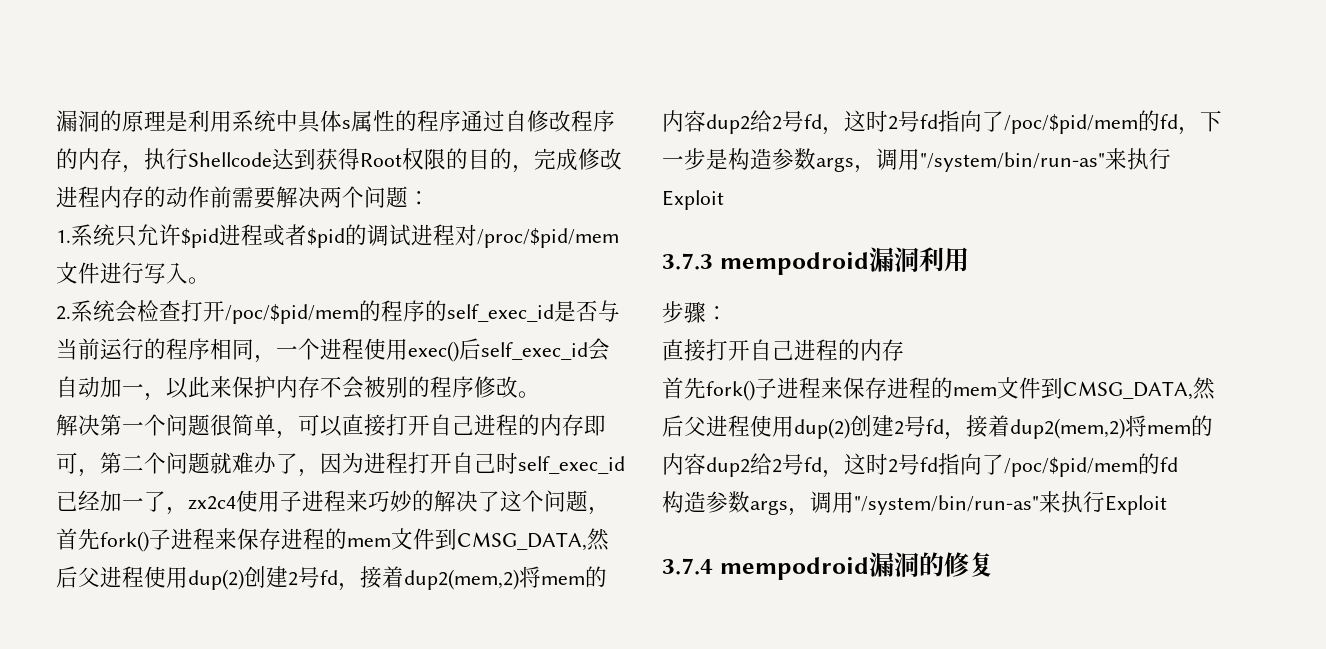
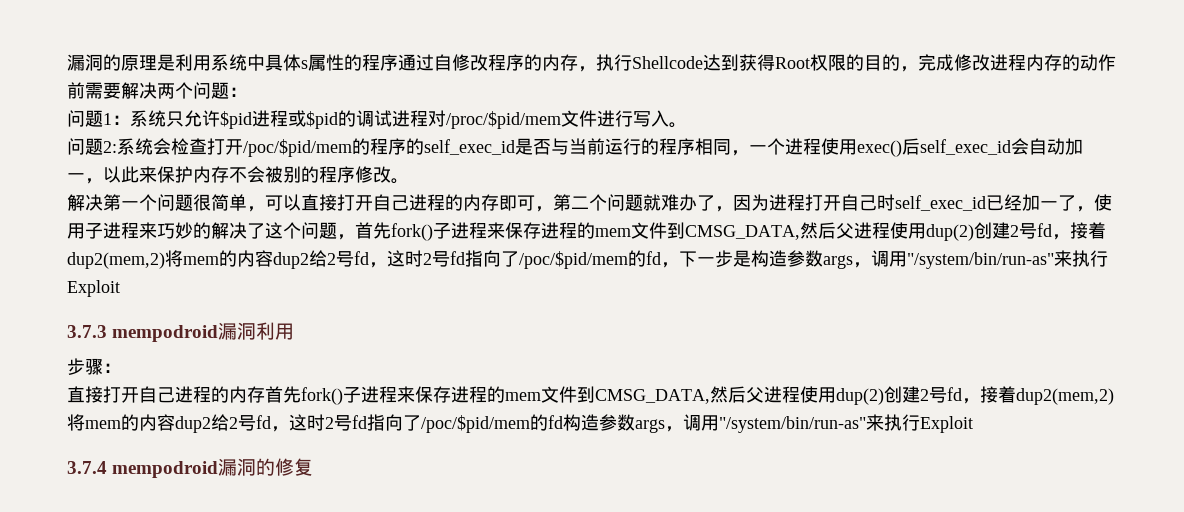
[56,230,71,243] 1. -> [67,110,130,127] 问题1：
[285,224,307,246] 者 -> (306, 118) none
[56,306,71,320] 2. -> [67,138,117,155] 问题2:
[188,496,236,510] zx2c4 -> (1094, 209) none
(904, 350) // -> (265, 394) none
(1178, 464) // -> (563, 422) none

